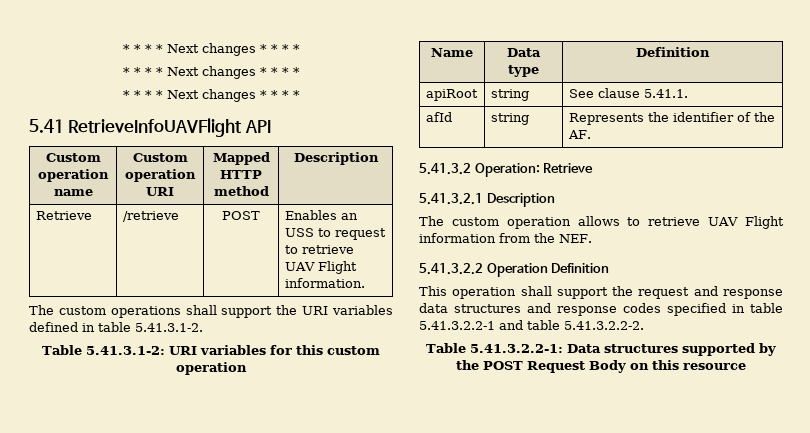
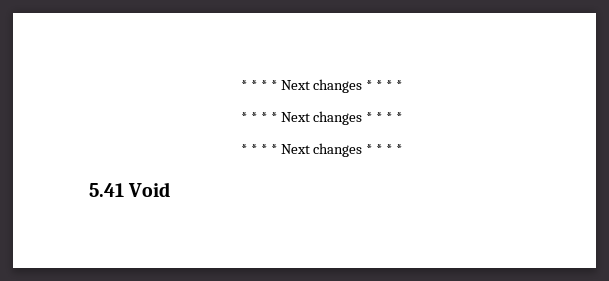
[68,118,271,137] [45,153,101,162] [38,169,109,182] [53,189,93,196] [132,153,188,162] [125,169,196,182] [146,187,174,196] [212,152,270,165] [220,170,262,179] [213,186,269,196] [293,152,379,165] [35,211,92,220] [122,211,179,222] [222,211,260,220] [284,210,358,220] [284,228,386,240] [284,245,354,254] [284,261,357,274] [284,278,365,288] [29,305,393,318] [29,322,203,332] [42,345,380,355] [176,362,247,375] [431,48,473,57] [507,48,541,57] [508,65,539,77] [636,47,710,57] [425,89,478,101] [490,89,529,101] [568,88,688,98] [425,112,452,122] [490,113,529,125] [568,112,775,125] [567,130,591,139] [419,163,594,177] [419,193,555,207] [419,216,784,229] [419,233,592,243] [419,263,610,277] [419,286,783,299] [419,303,783,316] [419,320,644,330] [426,343,776,356] [456,360,746,373] RetrieveInfoUAVFlight API // Custom operation name | Custom operation URI | Mapped HTTP method | Description // Retrieve | /retrieve | POST | Enables an USS to request to retrieve UAV Flight information. // The custom operations shall support the URI variables defined in table 5.41.3.1-2. // Table 5.41.3.1-2: URI variables for this custom operation // Name | Data type | Definition // apiRoot | string | See clause 5.41.1. // afId | string | Represents the identifier of the AF. // 5.41.3.2 Operation: Retrieve // 5.41.3.2.1 Description // The custom operation allows to retrieve UAV Flight information from the NEF. // 5.41.3.2.2 Operation Definition // This operation shall support the request and response data structures and response codes specified in table 5.41.3.2.2-1 and table 5.41.3.2.2-2. // Table 5.41.3.2.2-1: Data structures supported by the POST Request Body on this resource -> [128,182,171,197] Void

